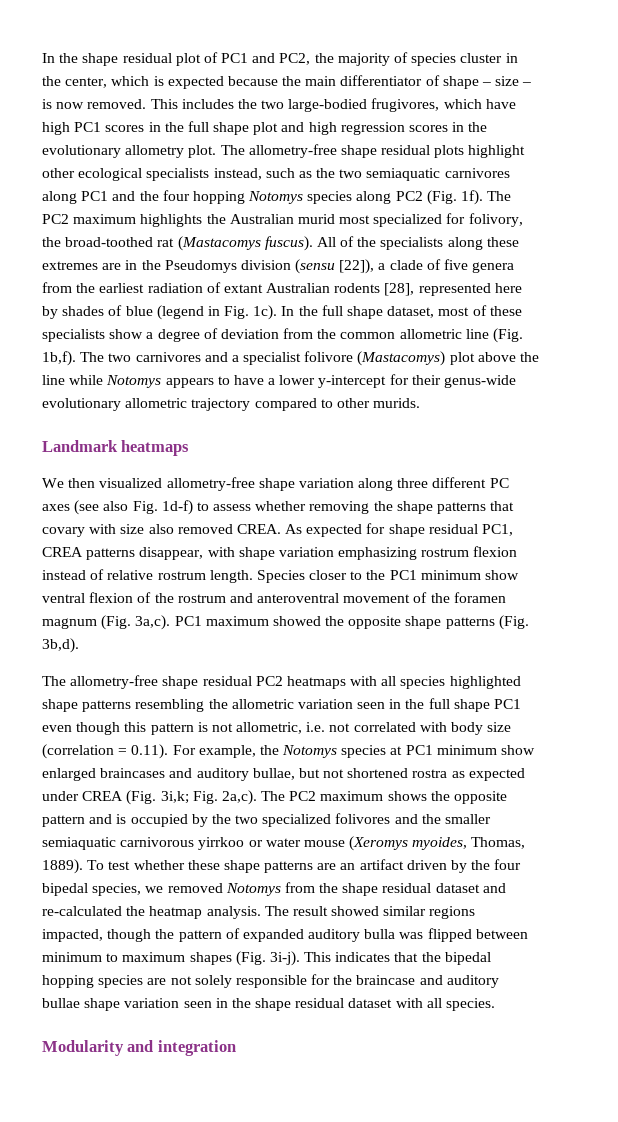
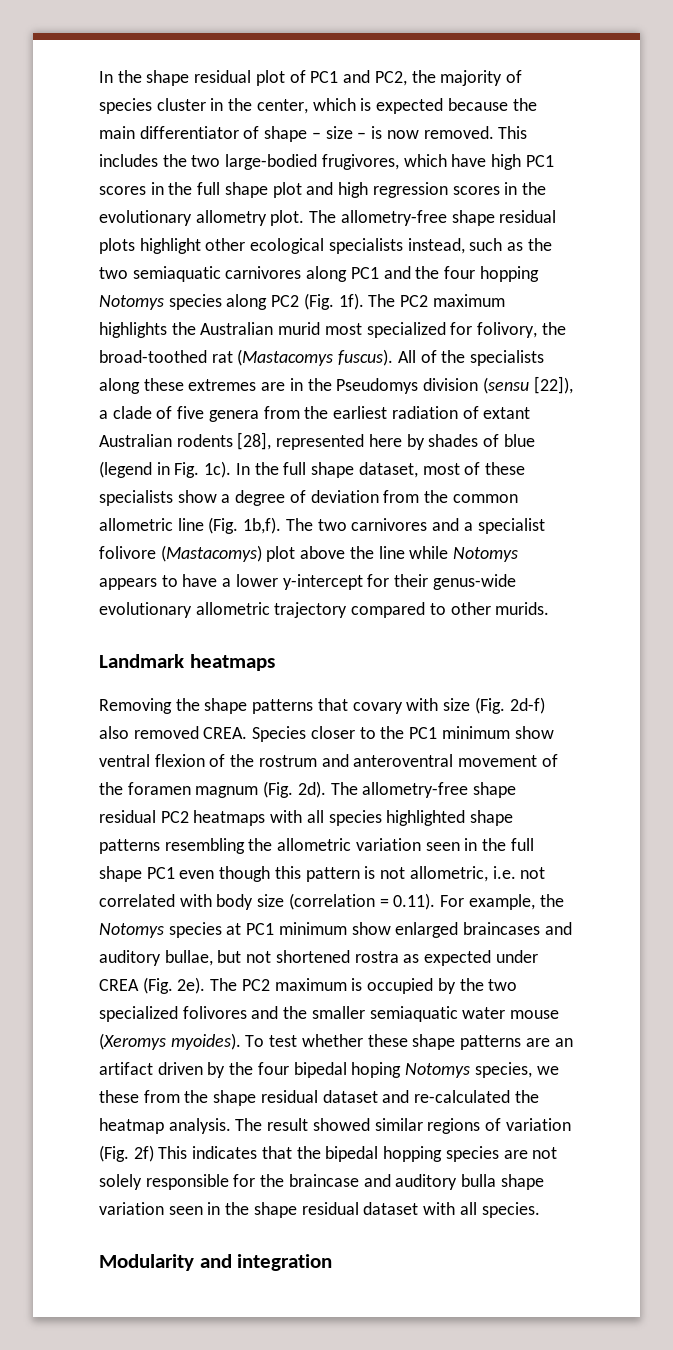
[42,477,509,491] [42,500,370,515] We then visualized allometry-free shape variation along three different PC axes (see also Fig. 1d-f) to assess whether removing -> [99,698,172,714] Removing
(145, 529) none -> [474,697,545,714] (Fig. 2d-f)
[285,523,514,537] [42,546,518,560] [42,569,253,583] As expected for shape residual PC1, CREA patterns disappear, with shape variation emphasizing rostrum flexion instead of relative rostrum length. -> (248, 733) none
[135,615,529,630] [42,638,79,653] 3a,c). PC1 maximum showed the opposite shape patterns (Fig. 3b,d). // -> [297,781,326,798] 2d).
[160,790,508,805] [42,814,113,827] 3i,k; Fig. 2a,c). The PC2 maximum shows the opposite pattern and -> [177,977,347,994] 2e). The PC2 maximum
[120,836,526,851] [42,859,83,874] carnivorous yirrkoo or water mouse (Xeromys myoides, Thomas, 1889). -> [462,1007,560,1019] [99,1033,241,1050] water mouse (Xeromys myoides).
[92,883,281,896] species, we removed Notomys -> [351,1062,559,1078] [99,1090,139,1103] hoping Notomys species, we these
[42,928,528,942] [42,951,300,966] impacted, though the pattern of expanded auditory bulla was flipped between minimum to maximum shapes (Fig. 3i-j). -> [485,1118,571,1131] [99,1145,154,1162] of variation (Fig. 2f)
[42,998,80,1008] bullae -> [461,1174,497,1187] bulla

